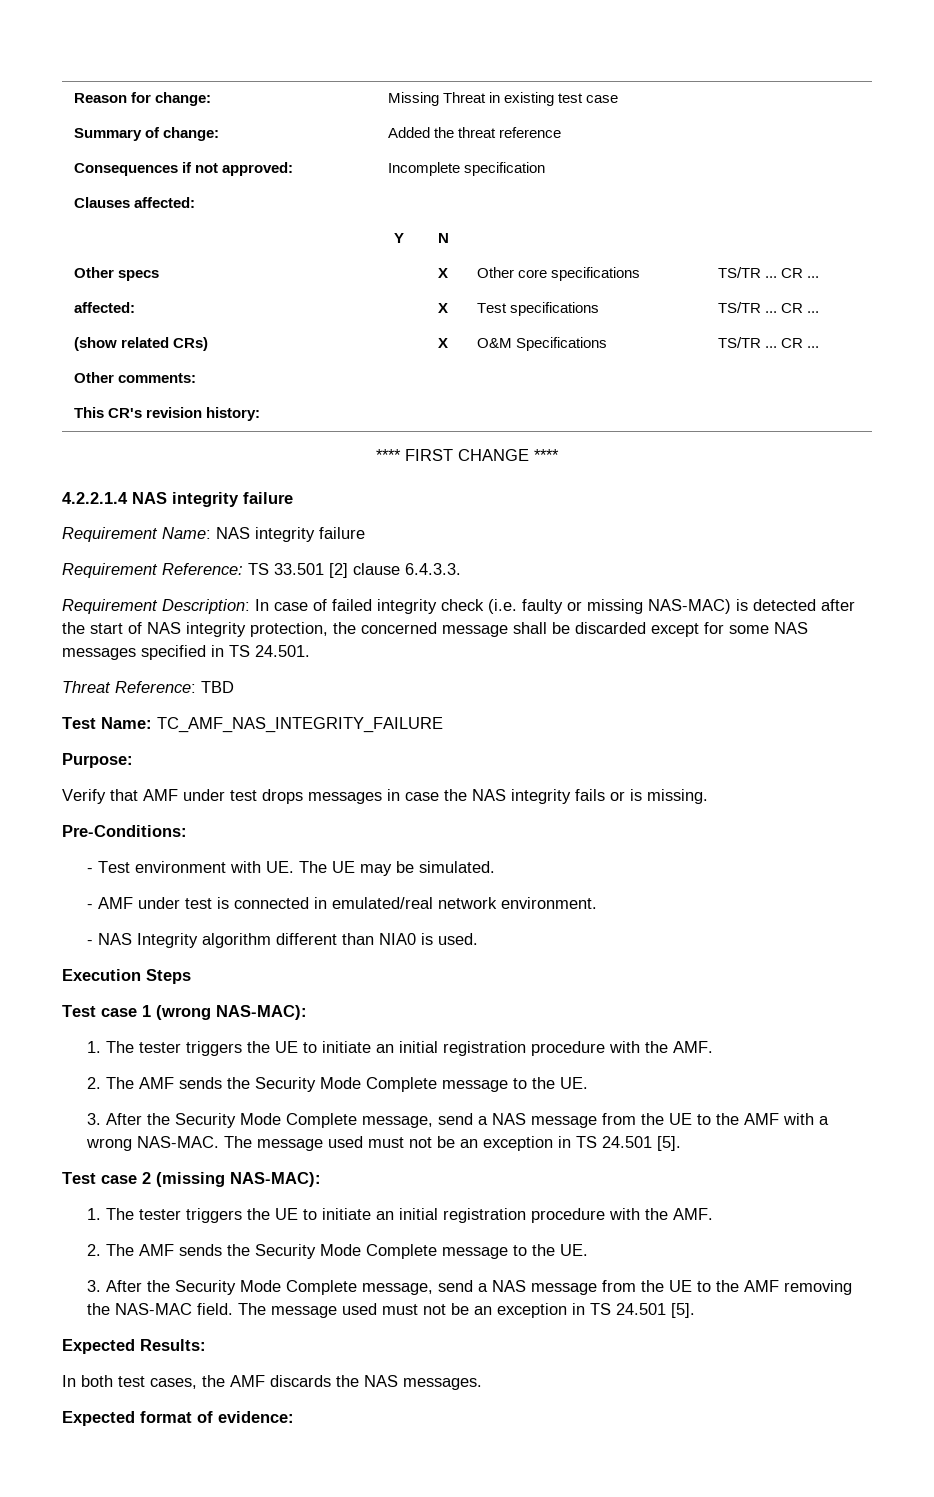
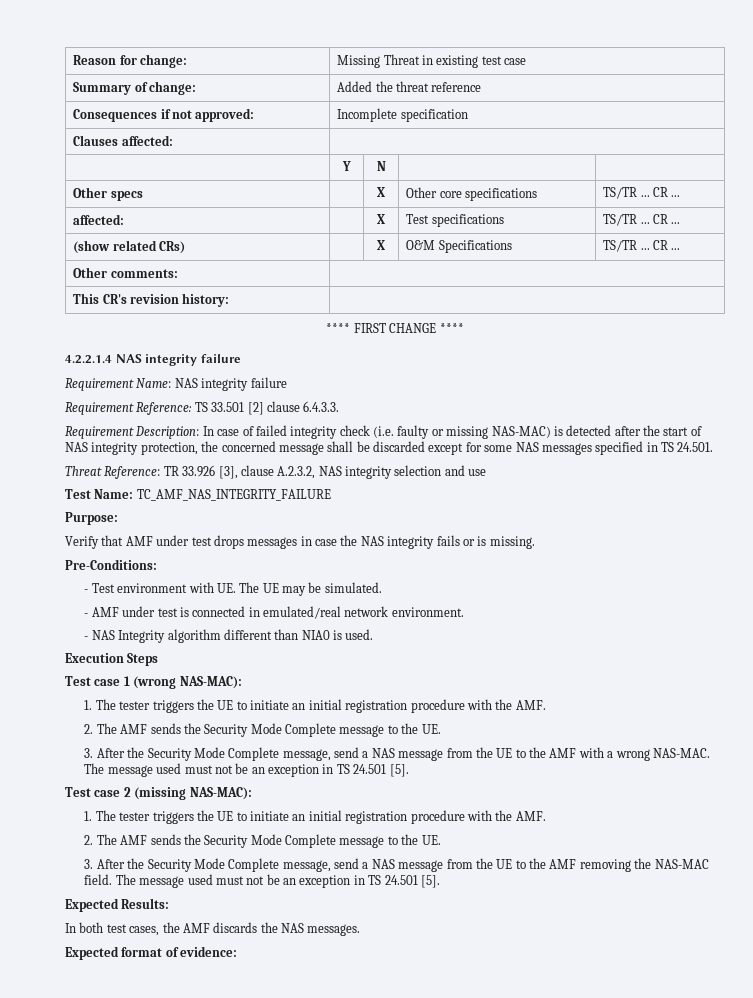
[201,681,234,693] TBD -> [163,465,487,479] TR 33.926 [3], clause A.2.3.2, NAS integrity selection and use

